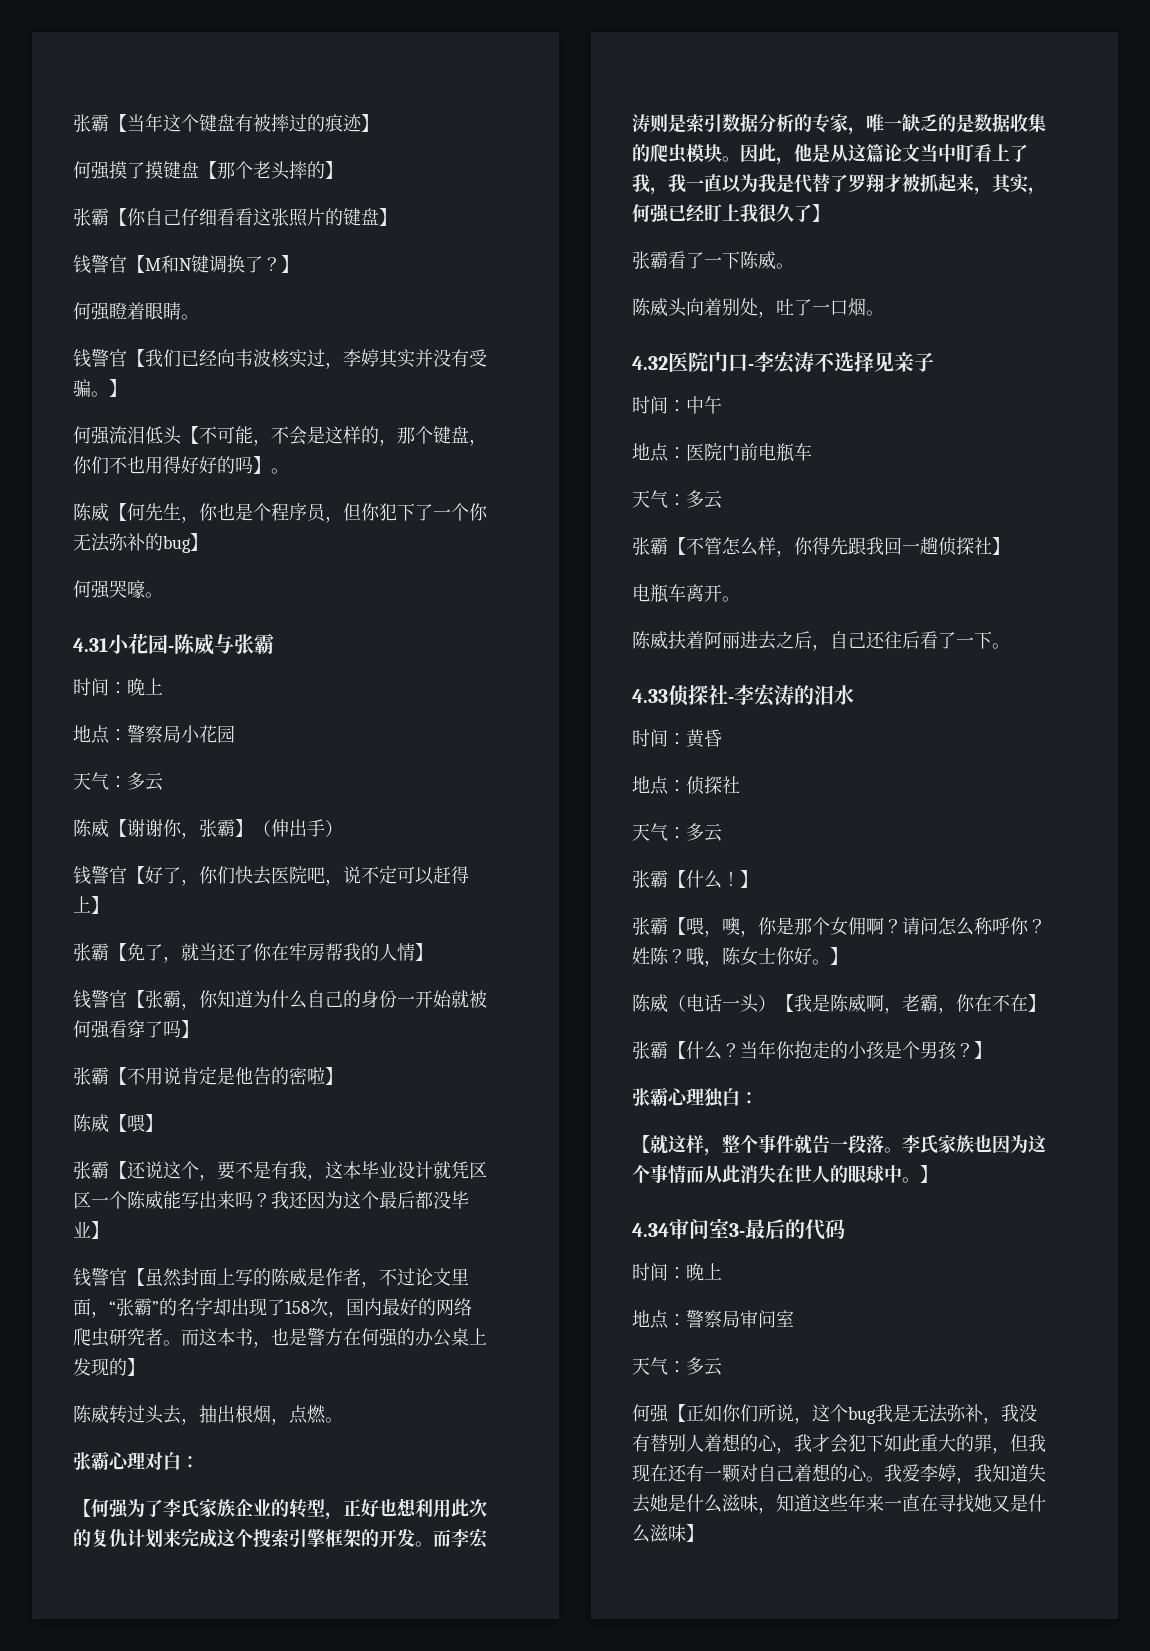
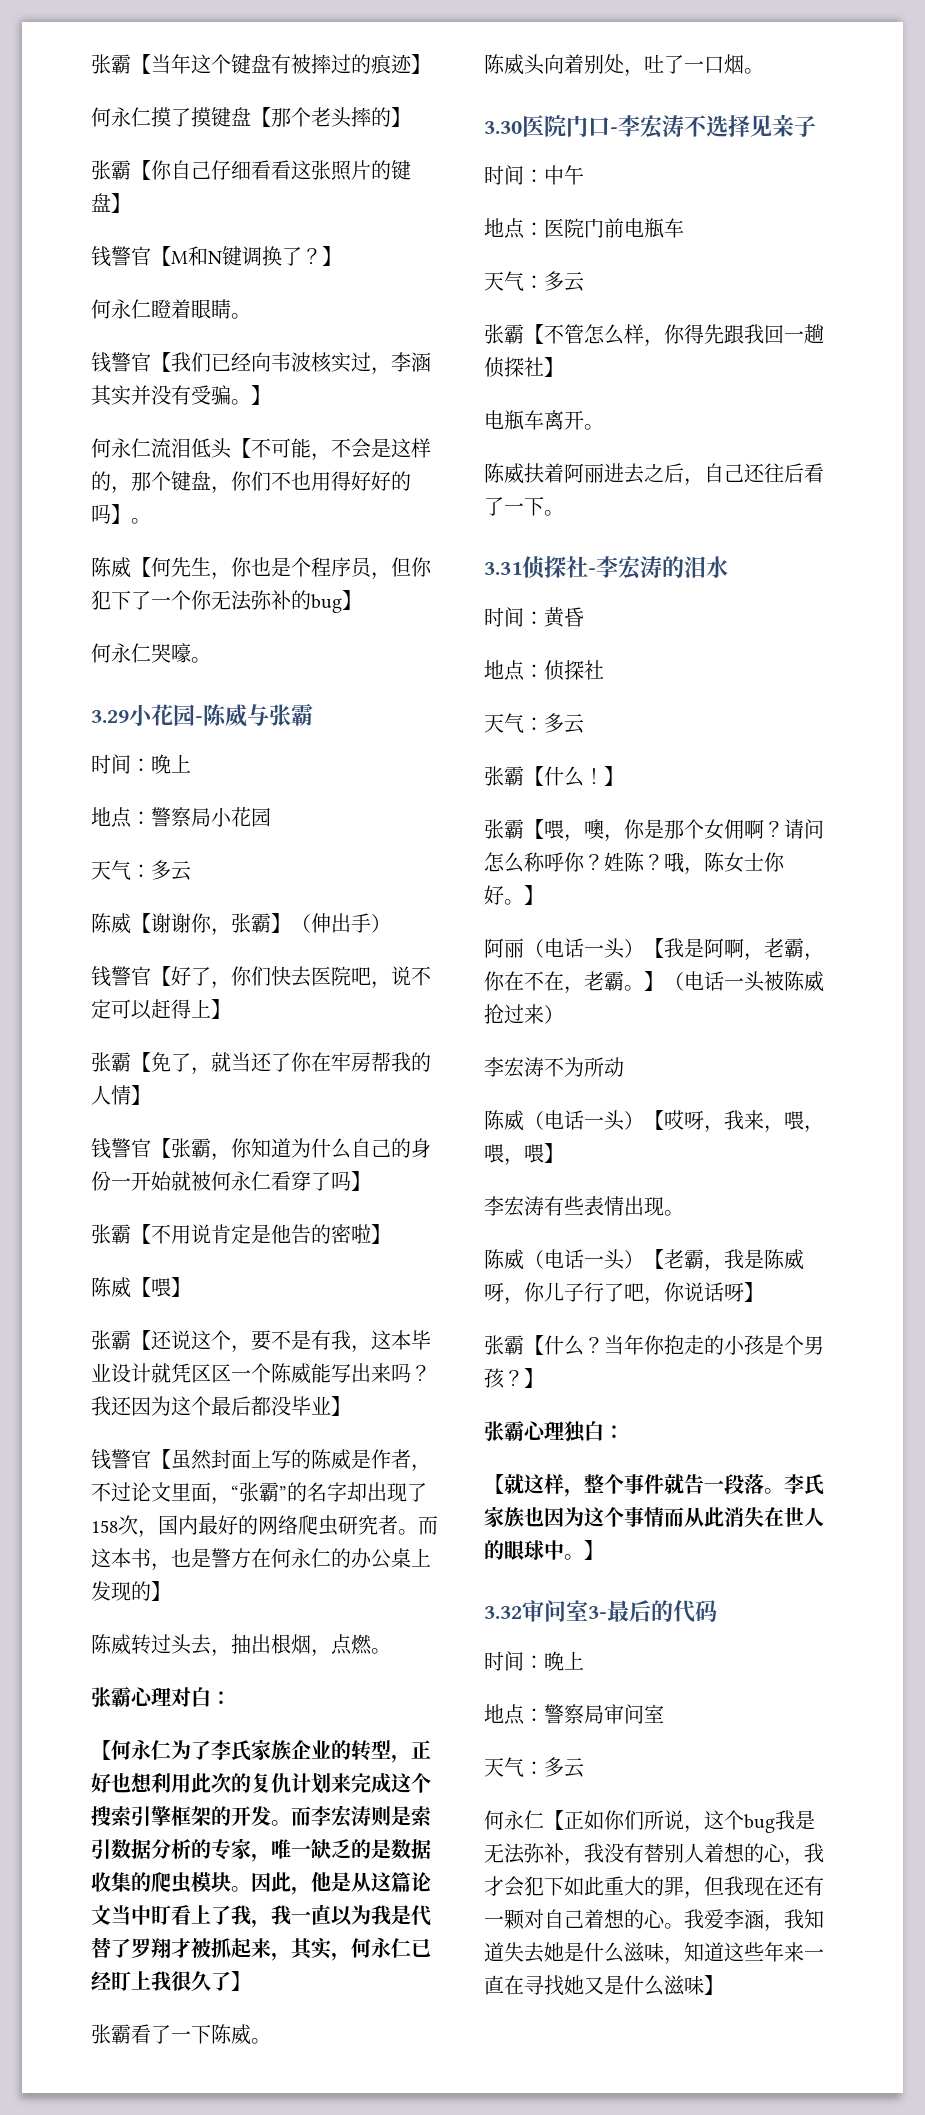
[91,161,110,180] 强 -> [111,107,151,127] 永仁
[91,302,110,321] 强 -> [111,299,151,319] 永仁
[361,349,379,367] 婷 -> [411,352,431,372] 涵
[91,426,110,445] 强 -> [111,438,151,458] 永仁
[91,580,110,599] 强 -> [111,643,151,663] 永仁
[73,638,108,652] 4.31 -> [91,710,129,723] 3.29
[91,1020,110,1039] 强 -> [231,1171,271,1191] 永仁
[379,1328,398,1347] 强 -> [291,1548,331,1568] 永仁
[109,1499,129,1519] 强 -> [131,1739,171,1760] 永仁
[650,204,670,224] 强 -> [371,1937,411,1958] 永仁
[632,356,668,370] 4.32 -> [484,121,522,134] 3.30
[632,689,668,703] 4.33 -> [484,562,522,575] 3.31
[632,994,1028,1014] // 陈威（电话一头）【我是陈威啊，老霸，你在不在 -> [484,938,824,961] [484,971,824,994] [484,1004,564,1024] [484,1057,624,1078] [484,1110,824,1133] [484,1143,564,1166] [484,1196,684,1217] [484,1249,804,1272] [484,1282,744,1305] // 阿丽（电话一头）【我是阿啊，老霸，你在不在，老霸。】（电话一头被陈威抢过来） // 李宏涛不为所动 // 陈威（电话一头）【哎呀，我来，喂，喂，喂】 // 李宏涛有些表情出现。 // 陈威（电话一头）【老霸，我是陈威呀，你儿子行了吧，你说话呀
[632,1223,669,1237] 4.34 -> [484,1606,522,1619] 3.32
[650,1404,669,1423] 强 -> [504,1810,544,1830] 永仁
[938,1464,956,1482] 婷 -> [744,1909,764,1929] 涵

